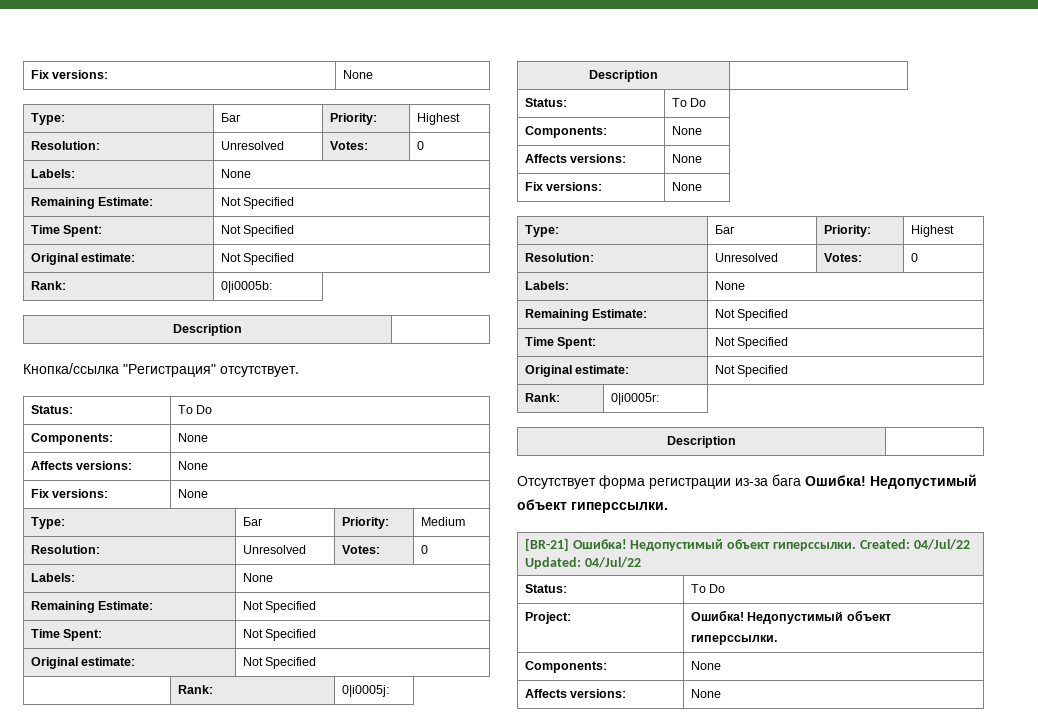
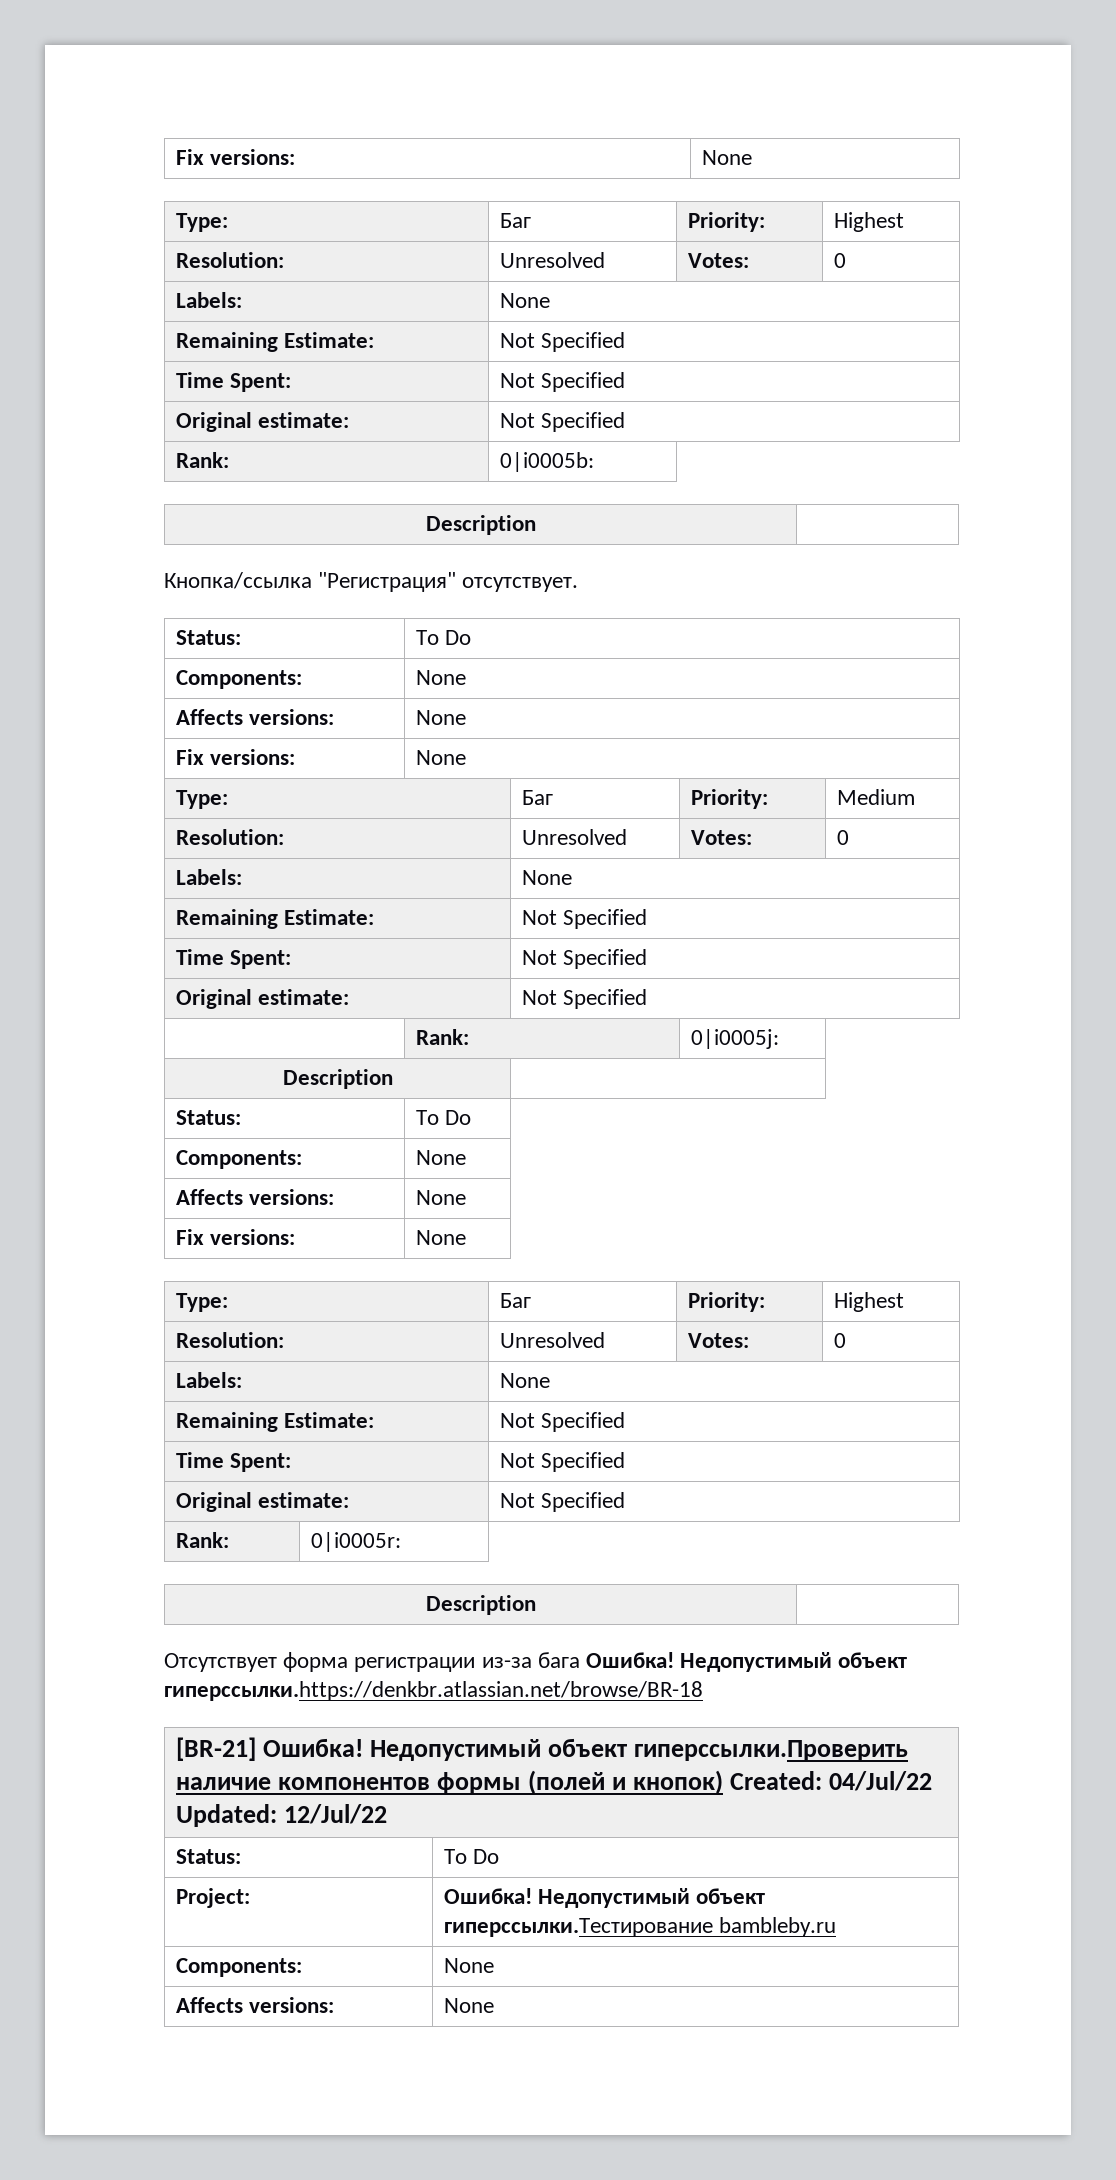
[571,502,668,513] гиперссылки. -> [164,1681,703,1701] гиперссылки.https://denkbr.atlassian.net/browse/BR-18
[773,542,857,551] гиперссылки. -> [633,1740,908,1761] [175,1770,723,1794] гиперссылки.Проверить наличие компонентов формы (полей и кнопок)
[584,557,641,568] 04/Jul/22 -> [283,1804,387,1824] 12/Jul/22
[690,635,777,645] гиперссылки. -> [443,1917,836,1937] гиперссылки.Тестирование bambleby.ru

